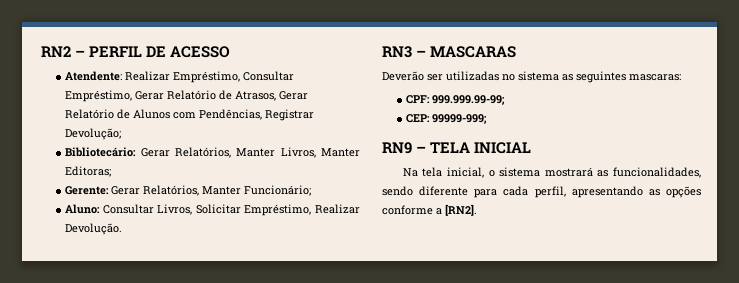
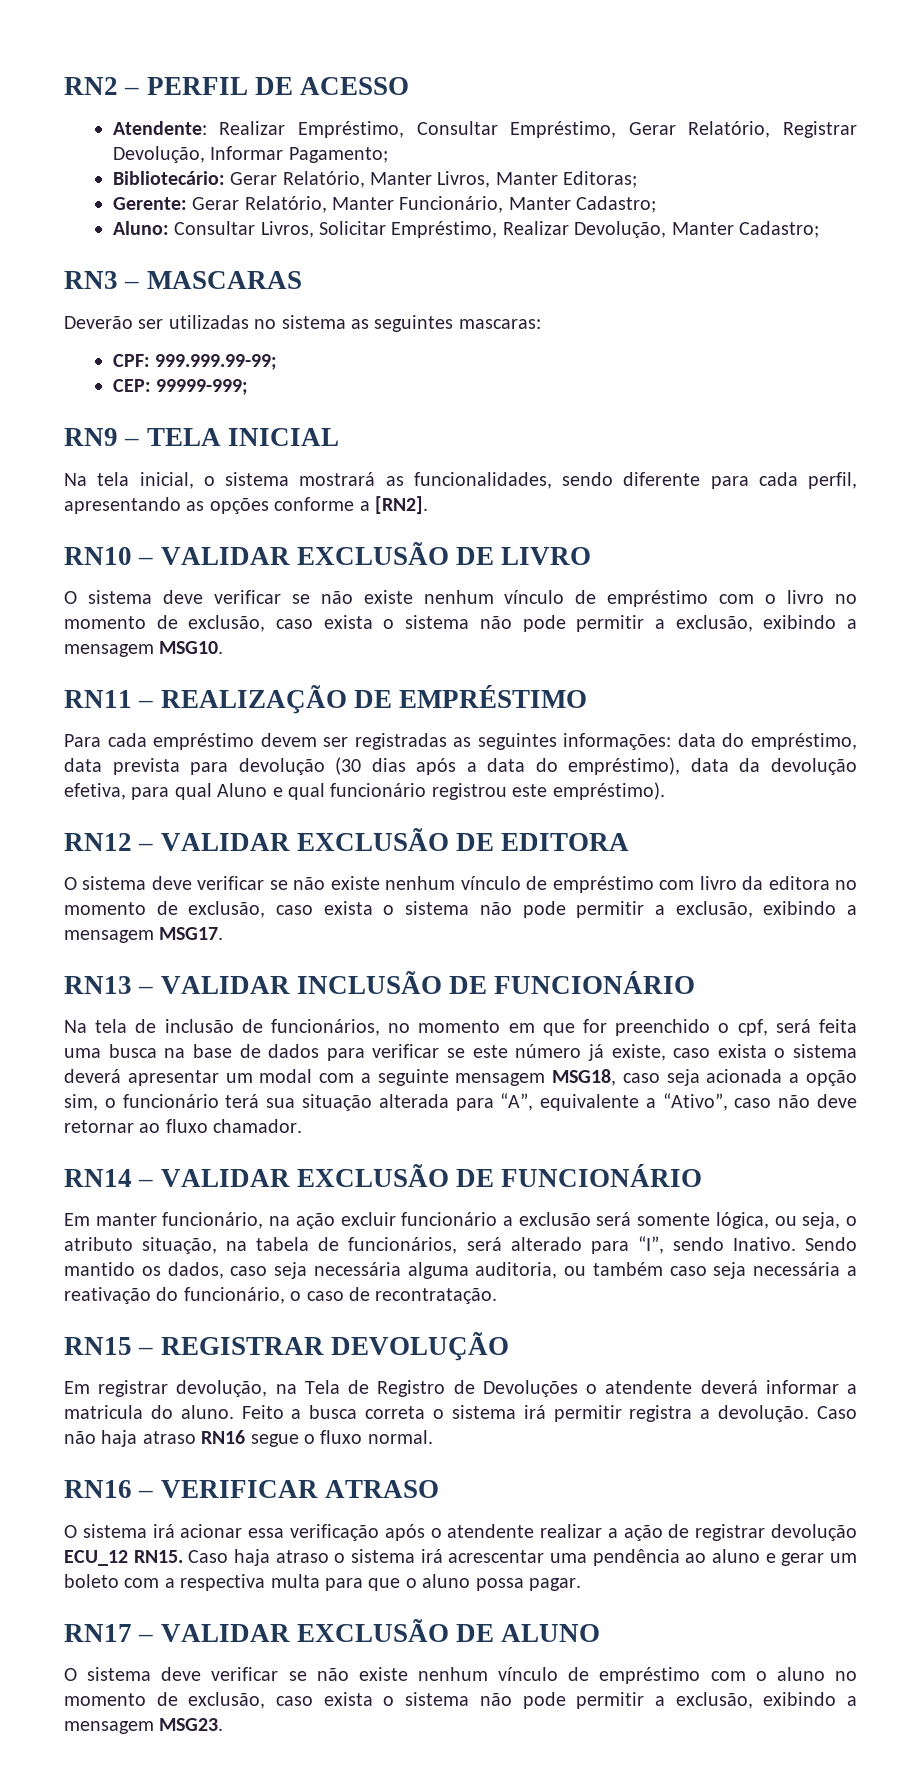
[167,90,309,101] [65,109,315,121] [65,128,122,140] Relatório de Atrasos, Gerar Relatório de Alunos com Pendências, Registrar Devolução; -> [688,121,858,138] [112,146,388,163] Relatório, Registrar Devolução, Informar Pagamento;
[175,147,232,158] Relatórios, -> [282,171,365,188] Relatório,
[143,185,312,196] Relatórios, Manter Funcionário; -> [244,196,657,213] Relatório, Manter Funcionário, Manter Cadastro;
[65,223,123,235] Devolução. -> [574,221,819,238] Devolução, Manter Cadastro;
(477, 210) none -> [64,542,592,565] [64,590,858,607] [64,615,858,632] [64,641,224,657] [64,685,588,714] [64,733,857,750] [64,757,858,775] [64,782,665,800] [64,828,630,851] [64,876,857,893] [64,901,858,918] [64,927,224,943] [64,971,696,994] [64,1019,858,1036] [64,1044,857,1061] [64,1069,857,1086] [64,1093,858,1111] [64,1119,303,1133] [64,1164,703,1187] [64,1212,857,1229] [64,1236,858,1254] [64,1262,857,1279] [64,1287,498,1304] [64,1332,509,1361] [64,1380,858,1397] [64,1405,857,1422] [64,1430,433,1447] [64,1480,439,1498] [64,1524,858,1541] [64,1549,857,1566] [64,1574,581,1591] [64,1619,601,1642] [64,1667,857,1684] [64,1692,858,1709] [64,1718,224,1734] // RN10 – VALIDAR EXCLUSÃO DE LIVRO // O sistema deve verificar se não existe nenhum vínculo de empréstimo com o livro no momento de exclusão, caso exista o sistema não pode permitir a exclusão, exibindo a mensagem MSG10. // RN11 – REALIZAÇÃO DE EMPRÉSTIMO // Para cada empréstimo devem ser registradas as seguintes informações: data do empréstimo, data prevista para devolução (30 dias após a data do empréstimo), data da devolução efetiva, para qual Aluno e qual funcionário registrou este empréstimo). // RN12 – VALIDAR EXCLUSÃO DE EDITORA // O sistema deve verificar se não existe nenhum vínculo de empréstimo com livro da editora no momento de exclusão, caso exista o sistema não pode permitir a exclusão, exibindo a mensagem MSG17. // RN13 – VALIDAR INCLUSÃO DE FUNCIONÁRIO // Na tela de inclusão de funcionários, no momento em que for preenchido o cpf, será feita uma busca na base de dados para verificar se este número já existe, caso exista o sistema deverá apresentar um modal com a seguinte mensagem MSG18, caso seja acionada a opção sim, o funcionário terá sua situação alterada para “A”, equivalente a “Ativo”, caso não deve retornar ao fluxo chamador. // RN14 – VALIDAR EXCLUSÃO DE FUNCIONÁRIO // Em manter funcionário, na ação excluir funcionário a exclusão será somente lógica, ou seja, o atributo situação, na tabela de funcionários, será alterado para “I”, sendo Inativo. Sendo mantido os dados, caso seja necessária alguma auditoria, ou também caso seja necessária a reativação do funcionário, o caso de recontratação. // RN15 – REGISTRAR DEVOLUÇÃO // Em registrar devolução, na Tela de Registro de Devoluções o atendente deverá informar a matricula do aluno. Feito a busca correta o sistema irá permitir registra a devolução. Caso não haja atraso RN16 segue o fluxo normal. // RN16 – VERIFICAR ATRASO // O sistema irá acionar essa verificação após o atendente realizar a ação de registrar devolução ECU_12 RN15. Caso haja atraso o sistema irá acrescentar uma pendência ao aluno e gerar um boleto com a respectiva multa para que o aluno possa pagar. // RN17 – VALIDAR EXCLUSÃO DE ALUNO // O sistema deve verificar se não existe nenhum vínculo de empréstimo com o aluno no momento de exclusão, caso exista o sistema não pode permitir a exclusão, exibindo a mensagem MSG23.

